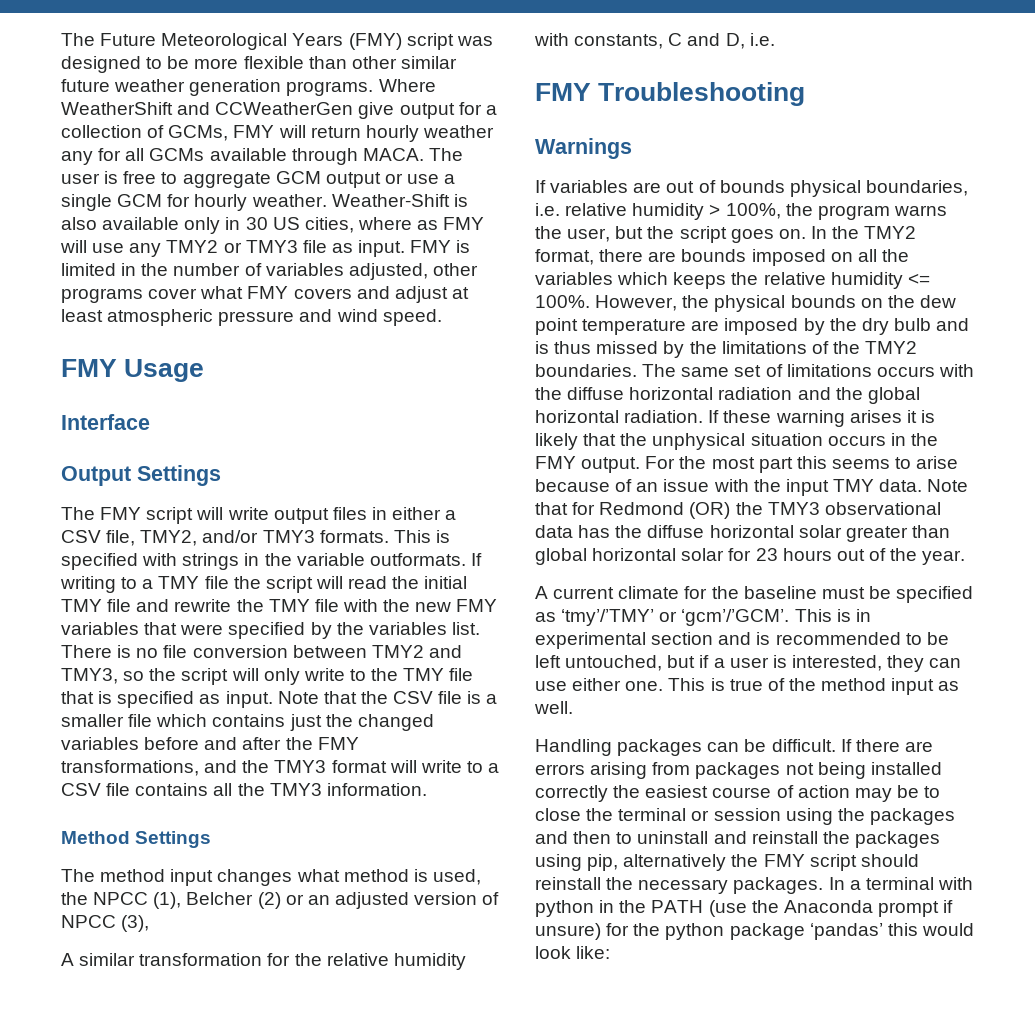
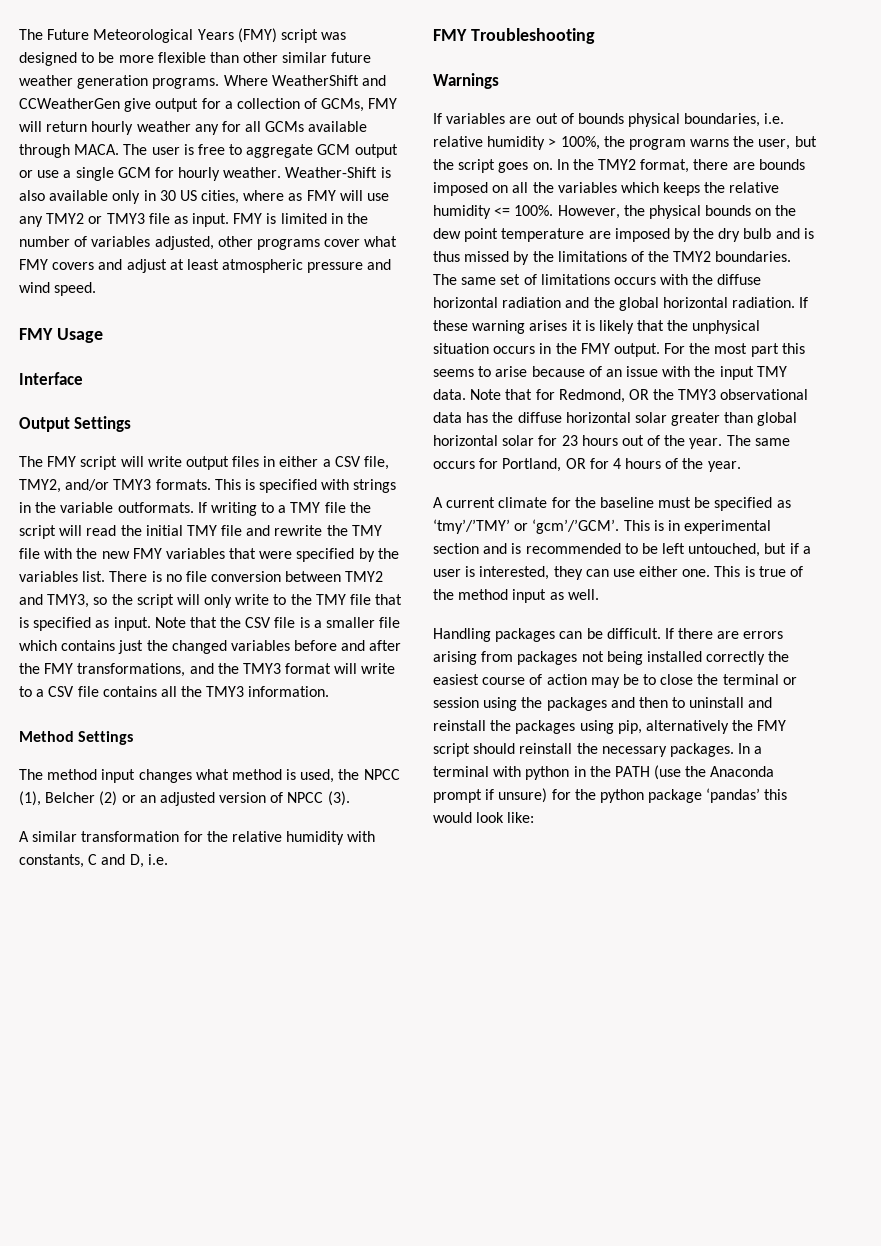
[121,915,150,932] (3), -> [327,791,350,806] (3).
[599,502,731,519] Redmond (OR) -> [558,389,649,403] Redmond, OR
(966, 557) none -> [726,435,790,446] [433,458,741,472] The same occurs for Portland, OR for 4 hours of the year.

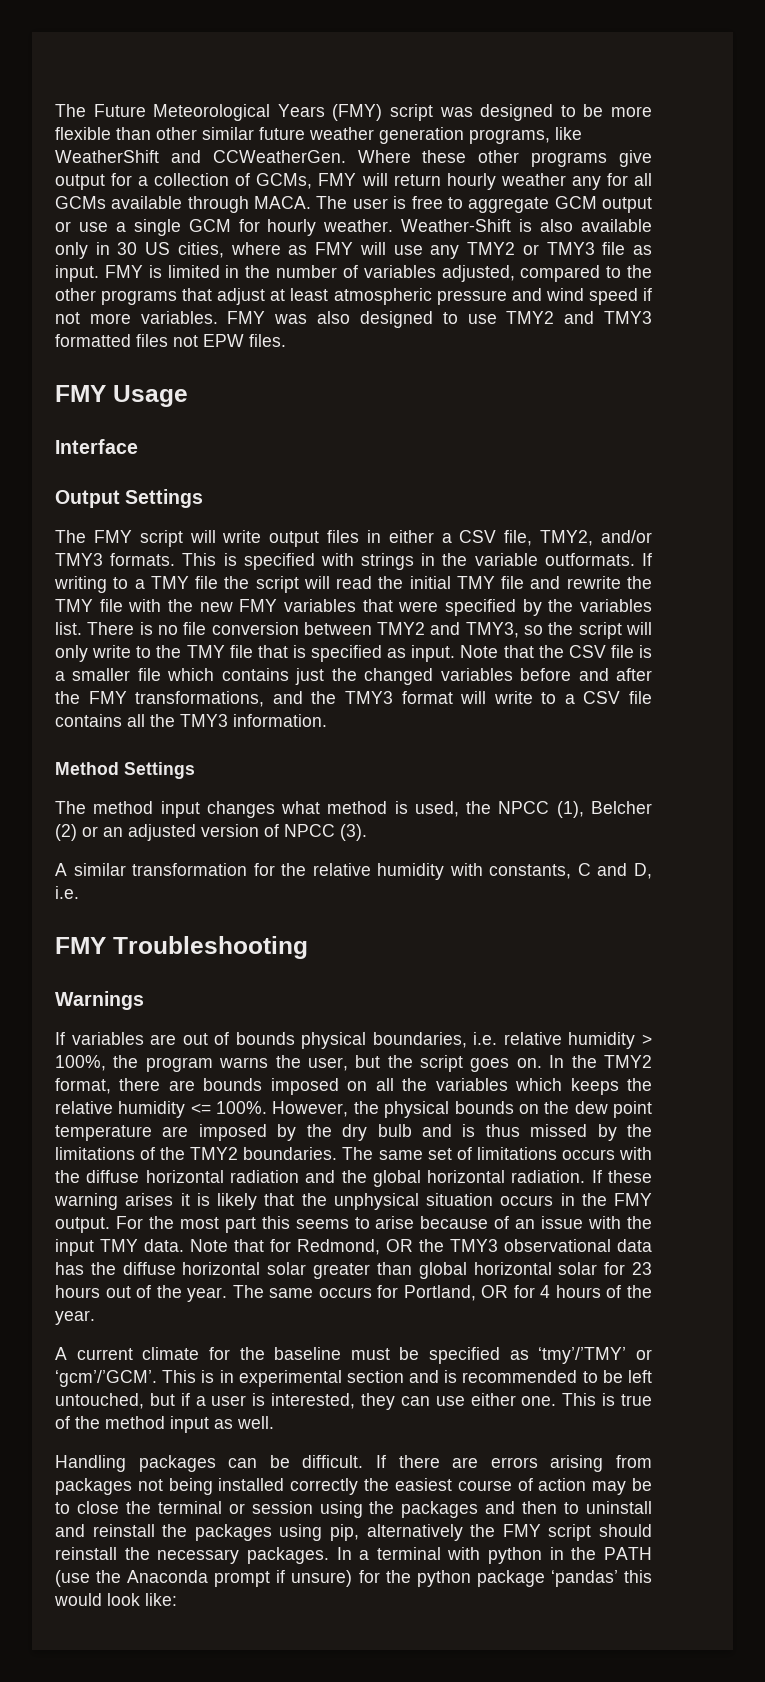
[152,75,386,89] [19,98,120,109] programs. Where WeatherShift and CCWeatherGen -> [469,127,582,144] [55,150,608,167] programs, like WeatherShift and CCWeatherGen. Where these other programs
[217,236,398,250] [19,259,123,270] other programs cover what FMY covers and -> [520,265,652,282] [55,288,213,305] compared to the other programs that
[54,282,97,296] speed. -> [588,288,652,305] [55,311,652,328] [55,334,286,347] speed if not more variables. FMY was also designed to use TMY2 and TMY3 formatted files not EPW files.

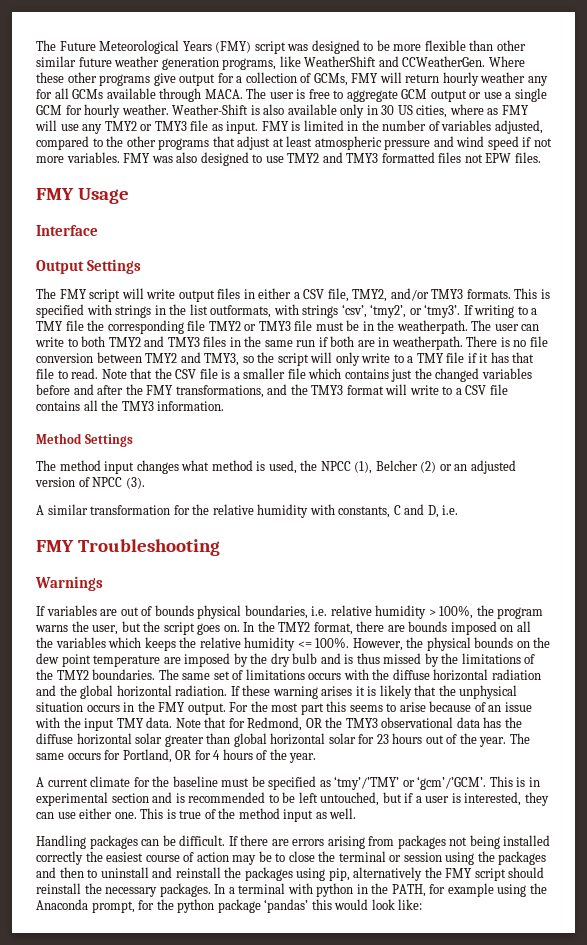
[474,553,635,566] variable outformats. -> [189,304,461,318] list outformats, with strings ‘csv’, ‘tmy2’, or ‘tmy3’.
[255,576,652,593] [55,599,653,616] [55,622,82,635] script will read the initial TMY file and rewrite the TMY file with the new FMY variables that were specified by the variables list. -> [107,320,540,334] [35,336,463,350] corresponding file TMY2 or TMY3 file must be in the weatherpath. The user can write to both TMY2 and TMY3 files in the same run if both are in weatherpath.
[156,645,456,662] the TMY file that is specified as input. -> [407,352,535,363] [36,368,99,379] a TMY file if it has that file to read.
[603,1547,652,1560] [55,1570,353,1587] PATH (use the Anaconda prompt if unsure) -> [391,883,547,897] [36,899,135,913] PATH, for example using the Anaconda prompt,

